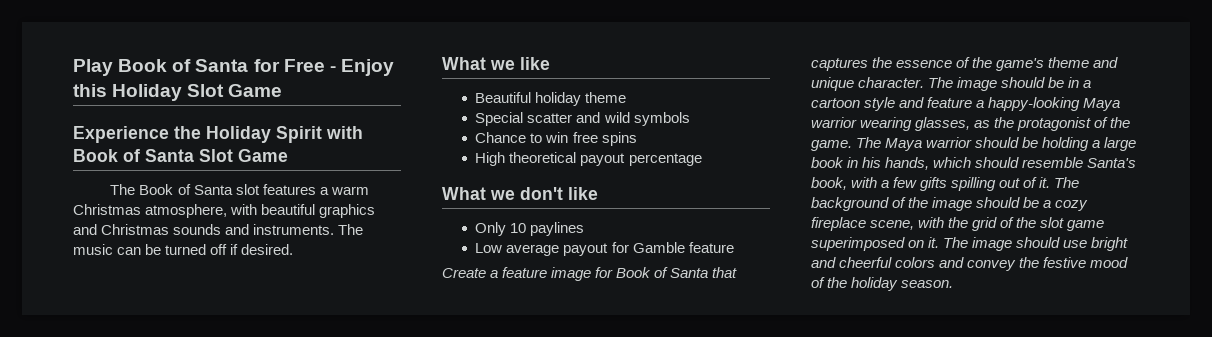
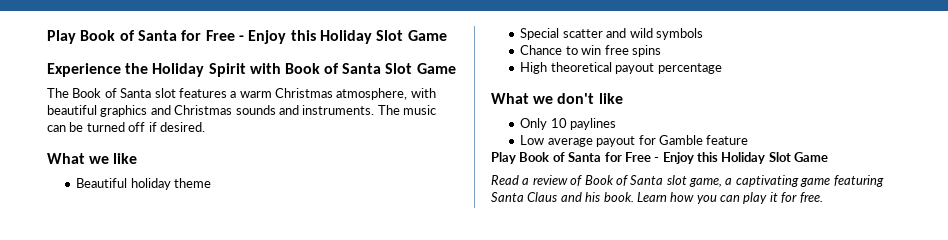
[442,267,738,281] [811,57,1119,71] [811,77,1092,91] [811,97,1121,111] [811,117,1131,131] [811,137,1137,151] [811,157,1137,170] [811,177,1080,191] [811,197,1089,211] [811,217,1105,231] [811,237,1129,251] [811,257,1129,271] [811,277,954,291] Create a feature image for Book of Santa that captures the essence of the game's theme and unique character. The image should be in a cartoon style and feature a happy-looking Maya warrior wearing glasses, as the protagonist of the game. The Maya warrior should be holding a large book in his hands, which should resemble Santa's book, with a few gifts spilling out of it. The background of the image should be a cozy fireplace scene, with the grid of the slot game superimposed on it. The image should use bright and cheerful colors and convey the festive mood of the holiday season. -> [491,152,829,164] [491,175,884,187] [491,192,823,204] Play Book of Santa for Free - Enjoy this Holiday Slot Game // Read a review of Book of Santa slot game, a captivating game featuring Santa Claus and his book. Learn how you can play it for free.

